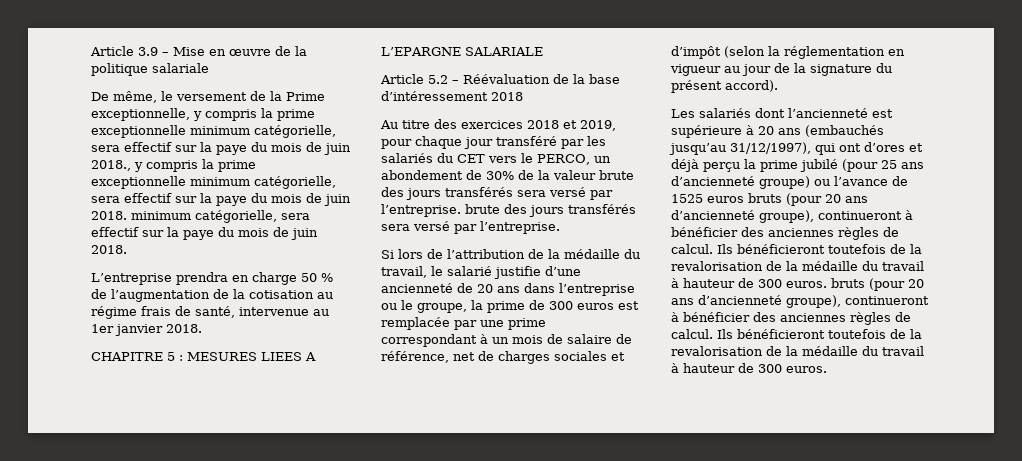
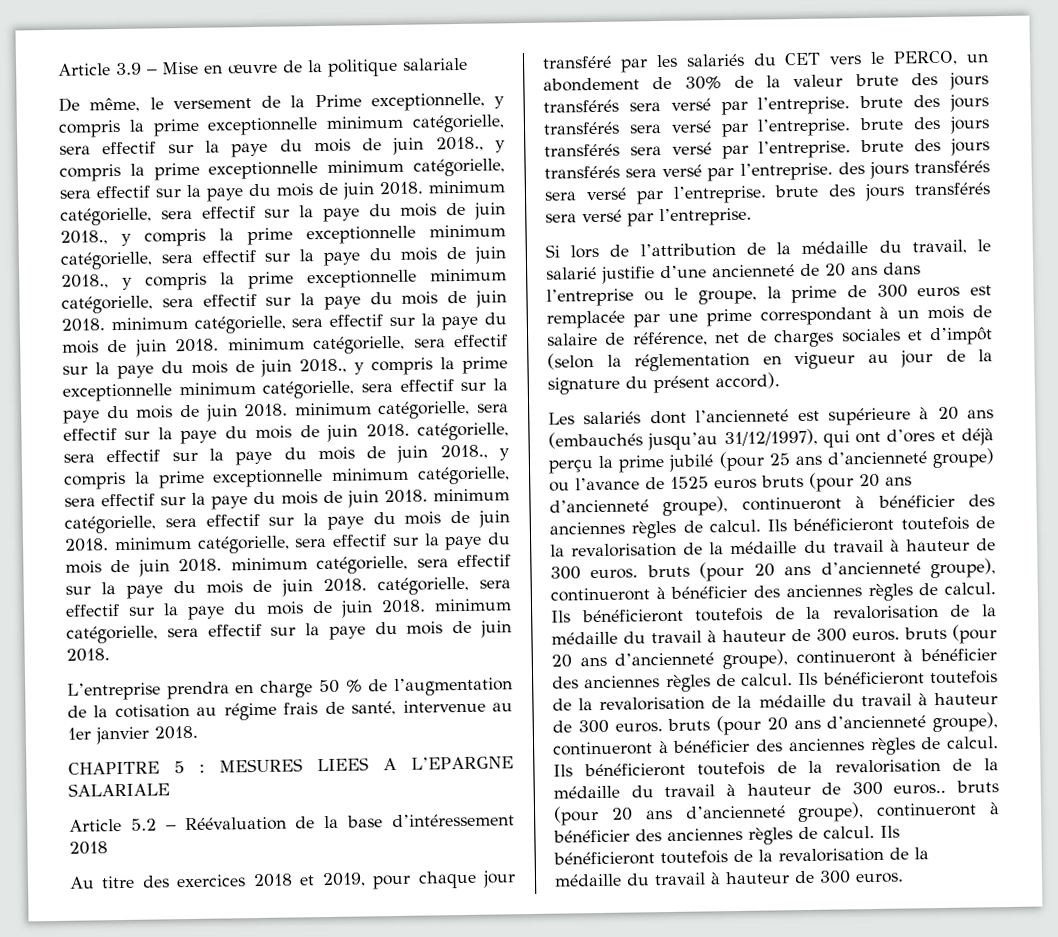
(318, 234) none -> [60,224,506,247] [60,246,506,270] [61,268,507,291] [61,290,507,314] [61,312,507,334] [62,334,508,357] [62,356,509,380] [62,378,509,402] [63,400,509,424] [63,422,510,445] [63,444,511,466] [64,466,510,490] [64,488,510,510] [64,510,510,534] [64,532,511,554] [65,554,511,577] [65,576,512,599] [65,598,512,621] [66,620,512,644] 2018., y compris la prime exceptionnelle minimum catégorielle, sera effectif sur la paye du mois de juin 2018., y compris la prime exceptionnelle minimum catégorielle, sera effectif sur la paye du mois de juin 2018. minimum catégorielle, sera effectif sur la paye du mois de juin 2018. minimum catégorielle, sera effectif sur la paye du mois de juin 2018., y compris la prime exceptionnelle minimum catégorielle, sera effectif sur la paye du mois de juin 2018. minimum catégorielle, sera effectif sur la paye du mois de juin 2018. catégorielle, sera effectif sur la paye du mois de juin 2018., y compris la prime exceptionnelle minimum catégorielle, sera effectif sur la paye du mois de juin 2018. minimum catégorielle, sera effectif sur la paye du mois de juin 2018. minimum catégorielle, sera effectif sur la paye du mois de juin 2018. minimum catégorielle, sera effectif sur la paye du mois de juin 2018. catégorielle, sera effectif sur la paye du mois de juin 2018. minimum catégorielle, sera effectif sur la paye du mois de juin
(560, 227) none -> [859,116,990,134] [544,138,990,160] [544,160,990,182] [544,182,991,205] [545,207,752,227] brute des jours transférés sera versé par l’entreprise. brute des jours transférés sera versé par l’entreprise. des jours transférés sera versé par l’entreprise. brute des jours transférés sera versé par l’entreprise.
(827, 369) none -> [904,624,997,644] [551,648,997,670] [552,670,998,693] [552,692,998,711] [552,712,998,736] [553,736,999,756] [553,758,999,778] [553,780,999,799] [553,802,1000,826] [553,825,900,845] [553,847,929,866] [554,870,904,887] bruts (pour 20 ans d’ancienneté groupe), continueront à bénéficier des anciennes règles de calcul. Ils bénéficieront toutefois de la revalorisation de la médaille du travail à hauteur de 300 euros. bruts (pour 20 ans d’ancienneté groupe), continueront à bénéficier des anciennes règles de calcul. Ils bénéficieront toutefois de la revalorisation de la médaille du travail à hauteur de 300 euros.. bruts (pour 20 ans d’ancienneté groupe), continueront à bénéficier des anciennes règles de calcul. Ils bénéficieront toutefois de la revalorisation de la médaille du travail à hauteur de 300 euros.

